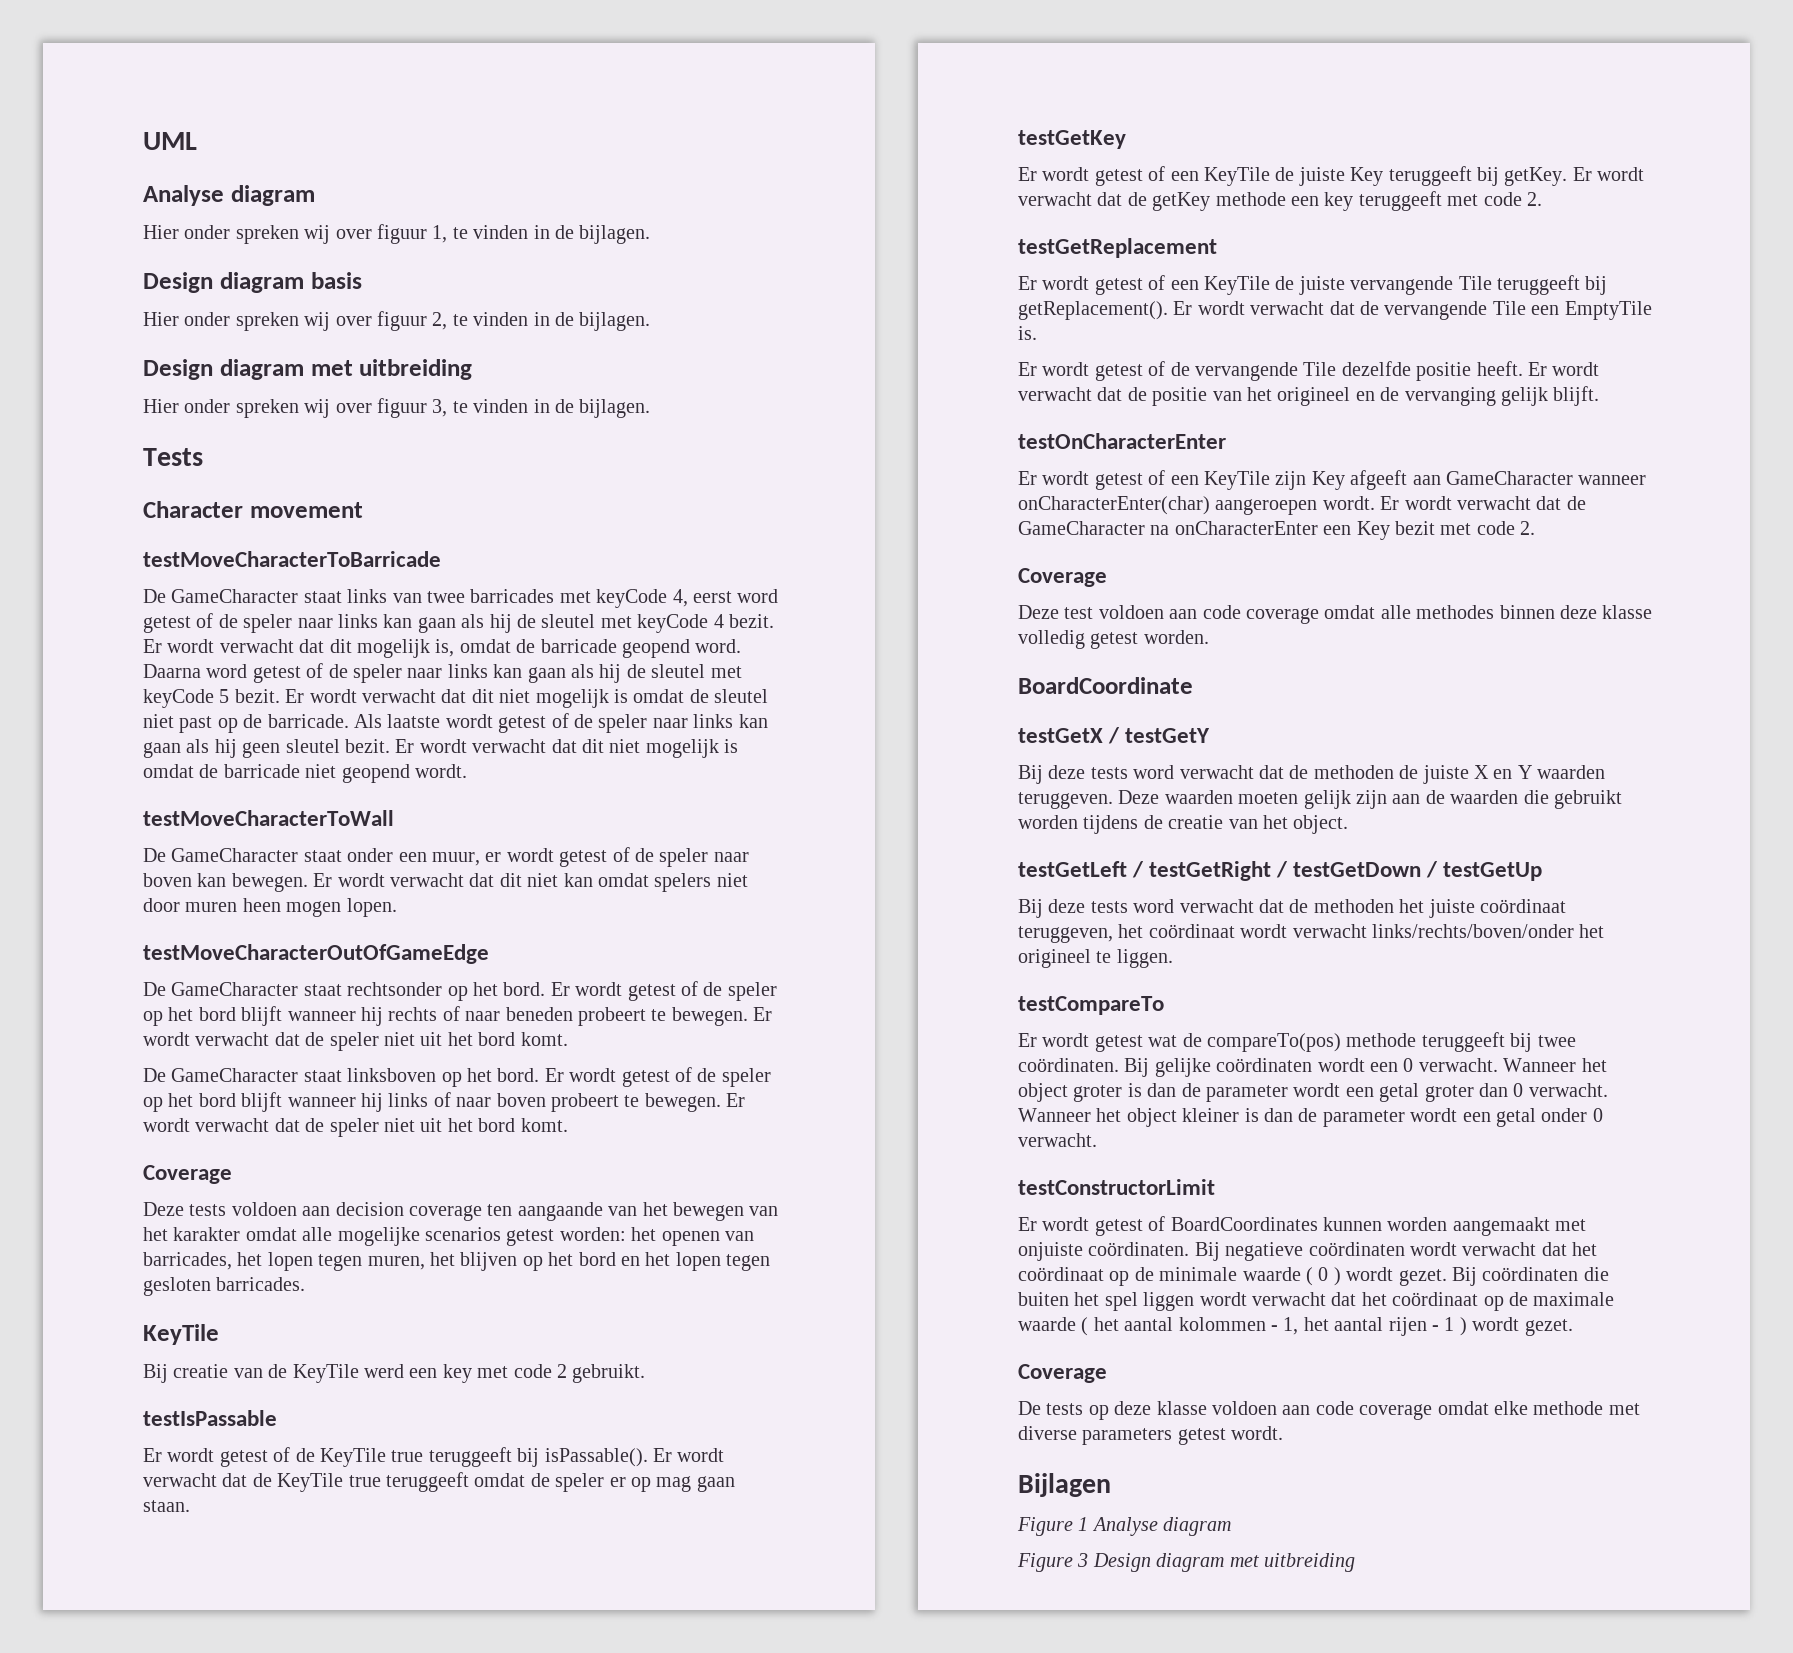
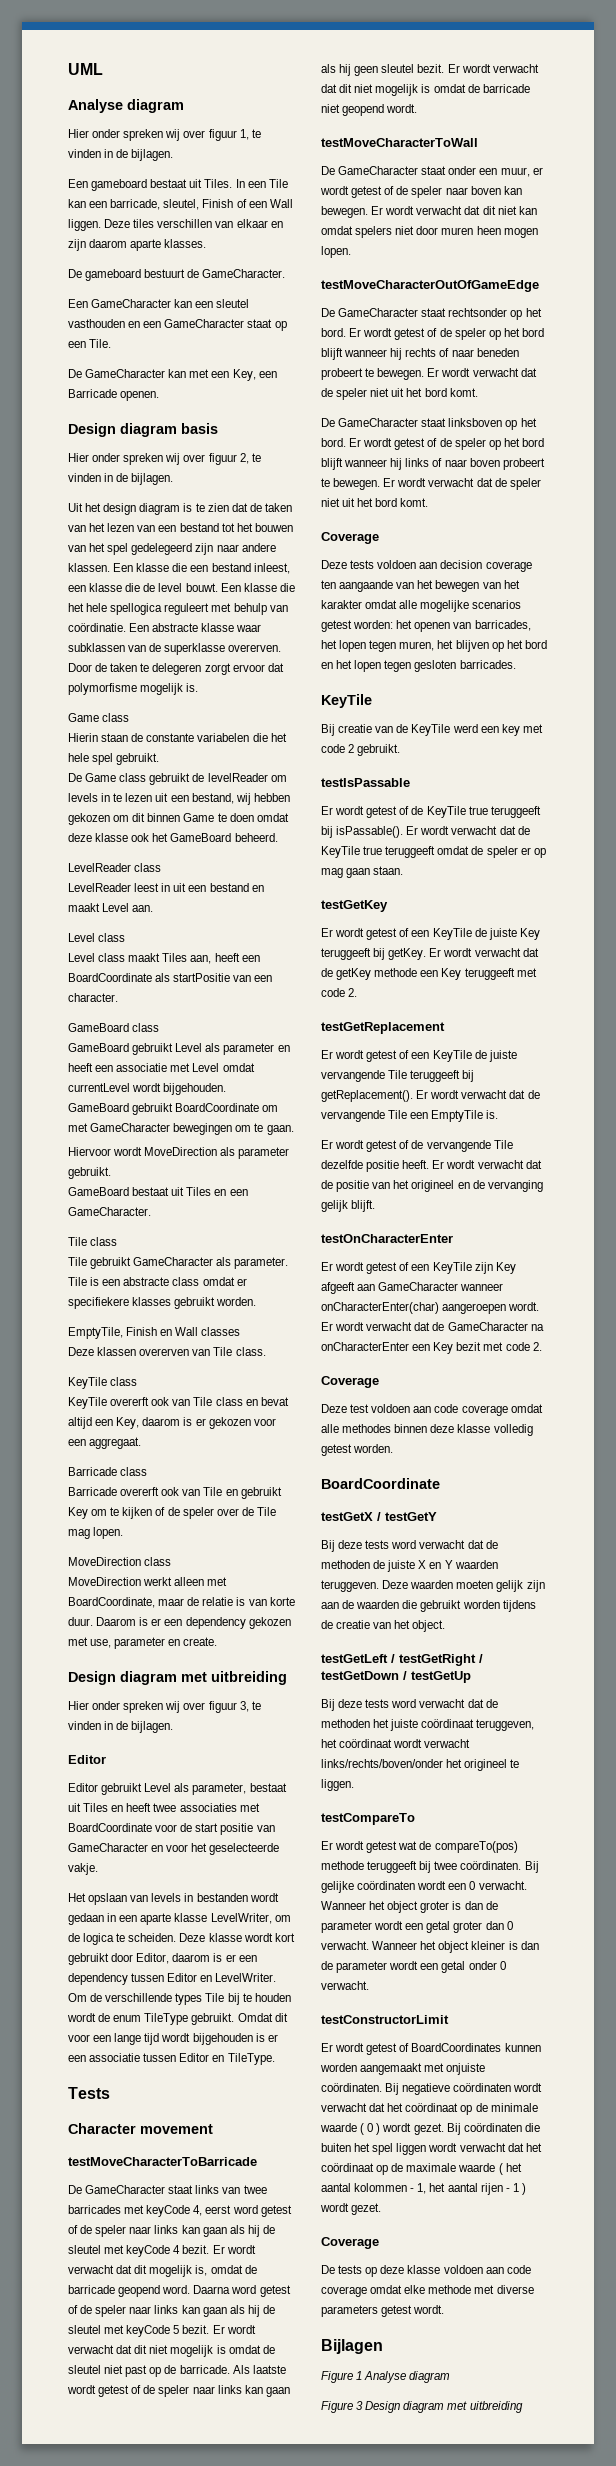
(651, 234) none -> [68,179,288,191] [68,199,293,210] [68,219,283,231] [68,239,207,251] [68,269,286,281] [68,299,250,308] [68,319,287,331] [68,339,112,348] [68,369,277,381] [68,389,160,401] // Een gameboard bestaat uit Tiles. In een Tile kan een barricade, sleutel, Finish of een Wall liggen. Deze tiles verschillen van elkaar en zijn daarom aparte klasses. // De gameboard bestuurt de GameCharacter. // Een GameCharacter kan een sleutel vasthouden en een GameCharacter staat op een Tile. // De GameCharacter kan met een Key, een Barricade openen.
(651, 321) none -> [68,503,292,515] [68,523,293,532] [68,543,276,555] [68,563,290,574] [68,583,295,592] [68,603,288,615] [68,623,262,632] [68,643,282,655] [68,663,284,675] [68,683,199,695] [68,713,130,722] [68,733,287,742] [68,753,160,765] [68,773,287,785] [68,793,290,805] [68,813,289,825] [68,833,278,842] [68,863,162,872] [68,883,264,892] [68,903,154,912] [68,933,126,942] [68,953,260,964] [68,973,273,982] [68,993,118,1002] [68,1023,160,1032] [68,1043,290,1055] [68,1063,255,1072] [68,1083,227,1095] [68,1103,279,1115] [68,1123,294,1135] [68,1147,290,1159] [68,1167,111,1179] [68,1187,248,1196] [68,1207,151,1216] [68,1237,118,1246] [68,1257,289,1269] [68,1277,247,1286] [68,1297,257,1309] [68,1327,241,1339] [68,1347,266,1356] [68,1377,138,1389] [68,1397,289,1409] [68,1417,276,1429] [68,1437,142,1449] [68,1467,148,1476] [68,1487,282,1499] [68,1507,276,1519] [68,1527,124,1539] [68,1557,172,1566] [68,1577,228,1586] [68,1597,295,1608] [68,1617,291,1629] [68,1637,218,1649] // Uit het design diagram is te zien dat de taken van het lezen van een bestand tot het bouwen van het spel gedelegeerd zijn naar andere klassen. Een klasse die een bestand inleest, een klasse die de level bouwt. Een klasse die het hele spellogica reguleert met behulp van coördinatie. Een abstracte klasse waar subklassen van de superklasse overerven. Door de taken te delegeren zorgt ervoor dat polymorfisme mogelijk is. // Game class // Hierin staan de constante variabelen die het hele spel gebruikt. // De Game class gebruikt de levelReader om levels in te lezen uit een bestand, wij hebben gekozen om dit binnen Game te doen omdat deze klasse ook het GameBoard beheerd. // LevelReader class // LevelReader leest in uit een bestand en maakt Level aan. // Level class // Level class maakt Tiles aan, heeft een BoardCoordinate als startPositie van een character. // GameBoard class // GameBoard gebruikt Level als parameter en heeft een associatie met Level omdat currentLevel wordt bijgehouden. // GameBoard gebruikt BoardCoordinate om met GameCharacter bewegingen om te gaan. // Hiervoor wordt MoveDirection als parameter gebruikt. // GameBoard bestaat uit Tiles en een GameCharacter. // Tile class // Tile gebruikt GameCharacter als parameter. Tile is een abstracte class omdat er specifiekere klasses gebruikt worden. // EmptyTile, Finish en Wall classes // Deze klassen overerven van Tile class. // KeyTile class // KeyTile overerft ook van Tile class en bevat altijd een Key, daarom is er gekozen voor een aggregaat. // Barricade class // Barricade overerft ook van Tile en gebruikt Key om te kijken of de speler over de Tile mag lopen. // MoveDirection class // MoveDirection werkt alleen met BoardCoordinate, maar de relatie is van korte duur. Daarom is er een dependency gekozen met use, parameter en create.
(651, 408) none -> [68,1755,106,1764] [68,1783,287,1795] [68,1803,260,1812] [68,1823,275,1835] [68,1843,280,1855] [68,1863,98,1875] [68,1893,279,1905] [68,1913,291,1925] [68,1933,295,1945] [68,1953,257,1965] [68,1973,277,1985] [68,1993,291,2005] [67,2013,288,2025] [68,2033,278,2045] [68,2053,275,2065] // Editor // Editor gebruikt Level als parameter, bestaat uit Tiles en heeft twee associaties met BoardCoordinate voor de start positie van GameCharacter en voor het geselecteerde vakje. // Het opslaan van levels in bestanden wordt gedaan in een aparte klasse LevelWriter, om de logica te scheiden. Deze klasse wordt kort gebruikt door Editor, daarom is er een dependency tussen Editor en LevelWriter. Om de verschillende types Tile bij te houden wordt de enum TileType gebruikt. Omdat dit voor een lange tijd wordt bijgehouden is er een associatie tussen Editor en TileType.
[1324,192,1354,211] key -> [441,968,462,980] Key

